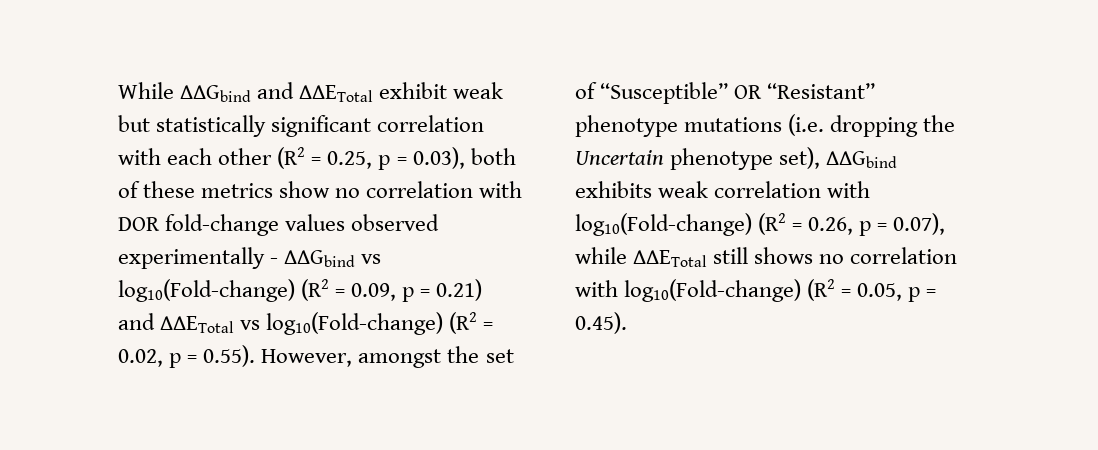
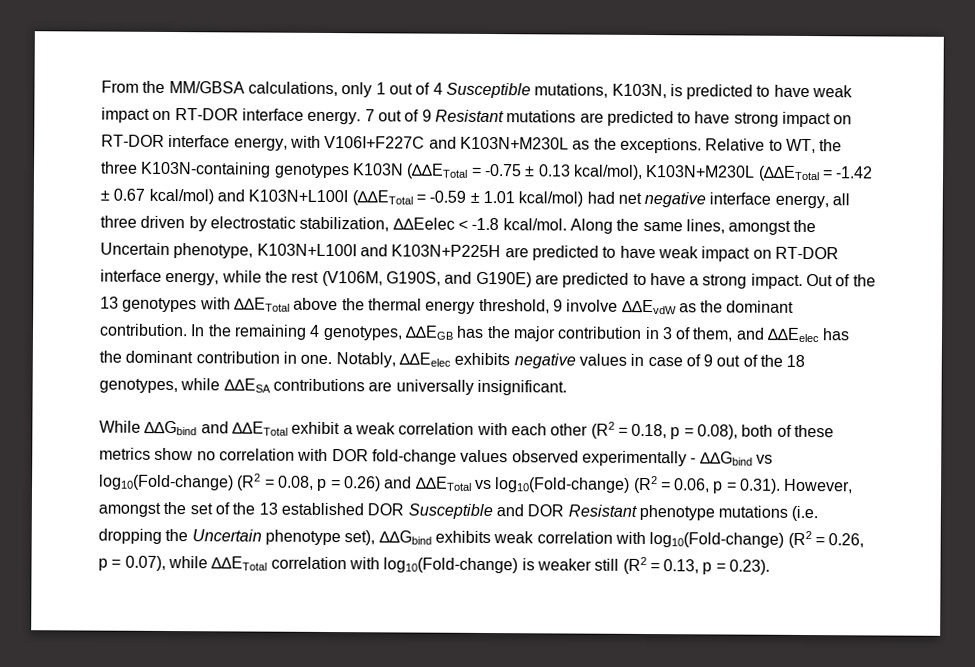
(118, 90) none -> [101,80,854,100] [101,107,853,128] [101,134,843,154] [100,161,874,182] [100,188,851,209] [100,215,817,235] [100,242,839,262] [100,269,876,289] [100,296,795,315] [99,323,851,343] [99,350,806,369] [99,378,567,396] From the MM/GBSA calculations, only 1 out of 4 Susceptible mutations, K103N, is predicted to have weak impact on RT-DOR interface energy. 7 out of 9 Resistant mutations are predicted to have strong impact on RT-DOR interface energy, with V106I+F227C and K103N+M230L as the exceptions. Relative to WT, the three K103N-containing genotypes K103N (∆∆ETotal = -0.75 ± 0.13 kcal/mol), K103N+M230L (∆∆ETotal = -1.42 ± 0.67 kcal/mol) and K103N+L100I (∆∆ETotal = -0.59 ± 1.01 kcal/mol) had net negative interface energy, all three driven by electrostatic stabilization, ∆∆Eelec < -1.8 kcal/mol. Along the same lines, amongst the Uncertain phenotype, K103N+L100I and K103N+P225H are predicted to have weak impact on RT-DOR interface energy, while the rest (V106M, G190S, and G190E) are predicted to have a strong impact. Out of the 13 genotypes with ∆∆ETotal above the thermal energy threshold, 9 involve ∆∆EvdW as the dominant contribution. In the remaining 4 genotypes, ∆∆EGB has the major contribution in 3 of them, and ∆∆Eelec has the dominant contribution in one. Notably, ∆∆Eelec exhibits negative values in case of 9 out of the 18 genotypes, while ∆∆ESA contributions are universally insignificant. //
[453,82,504,99] [118,115,372,137] weak but statistically significant -> [342,422,396,435] a weak
[327,147,465,170] 0.25, p = 0.03), -> [631,423,739,440] 0.18, p = 0.08),
[351,279,483,302] 0.09, p = 0.21) -> [277,475,381,492] 0.08, p = 0.26)
[118,345,256,368] 0.02, p = 0.55). -> [674,478,782,494] 0.06, p = 0.31).
[600,82,876,104] “Susceptible” OR “Resistant” -> [232,502,637,520] the 13 established DOR Susceptible and DOR Resistant
[713,247,958,264] [575,279,937,302] [575,312,627,334] still shows no correlation with log10(Fold-change) (R2 = 0.05, p = 0.45). -> [270,556,771,575] correlation with log10(Fold-change) is weaker still (R2 = 0.13, p = 0.23).

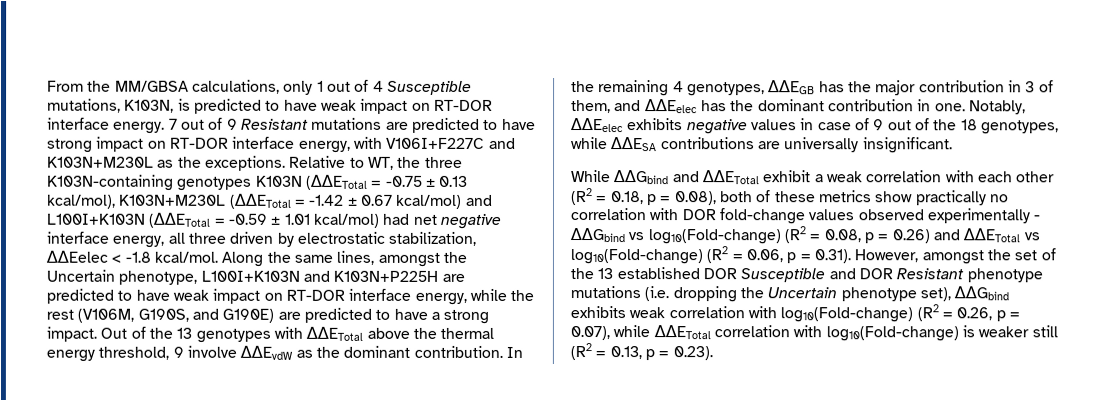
[248,189,349,203] K103N+L100I -> [46,213,145,225] L100I+K103N
[256,243,357,257] K103N+L100I -> [200,270,300,282] L100I+K103N
(194, 454) none -> [914,190,987,206] practically

